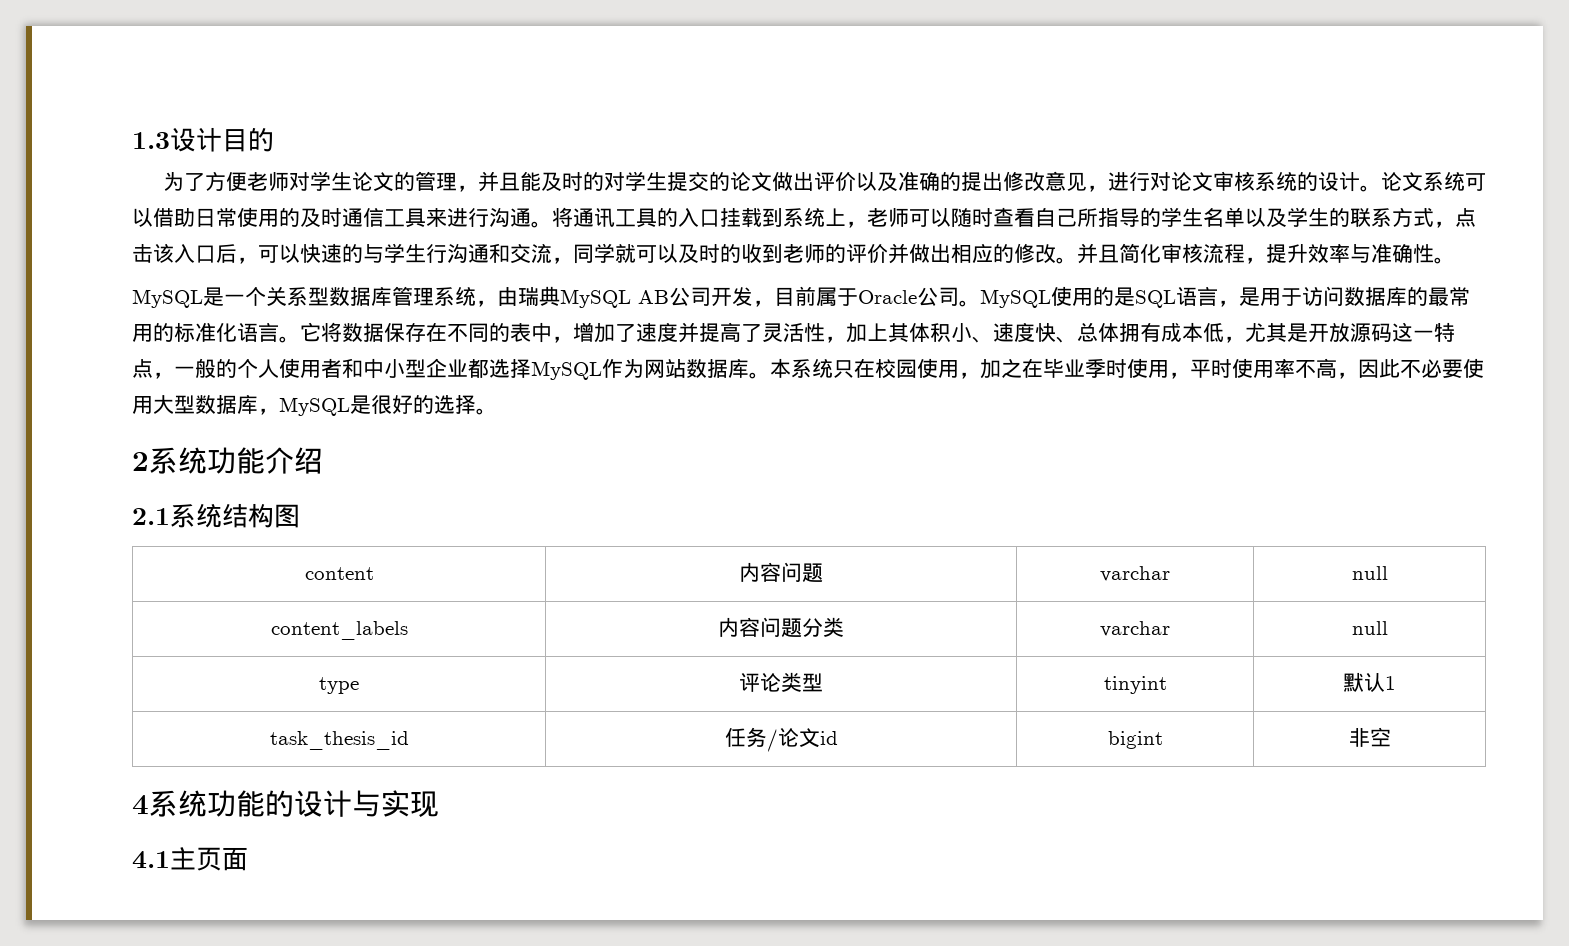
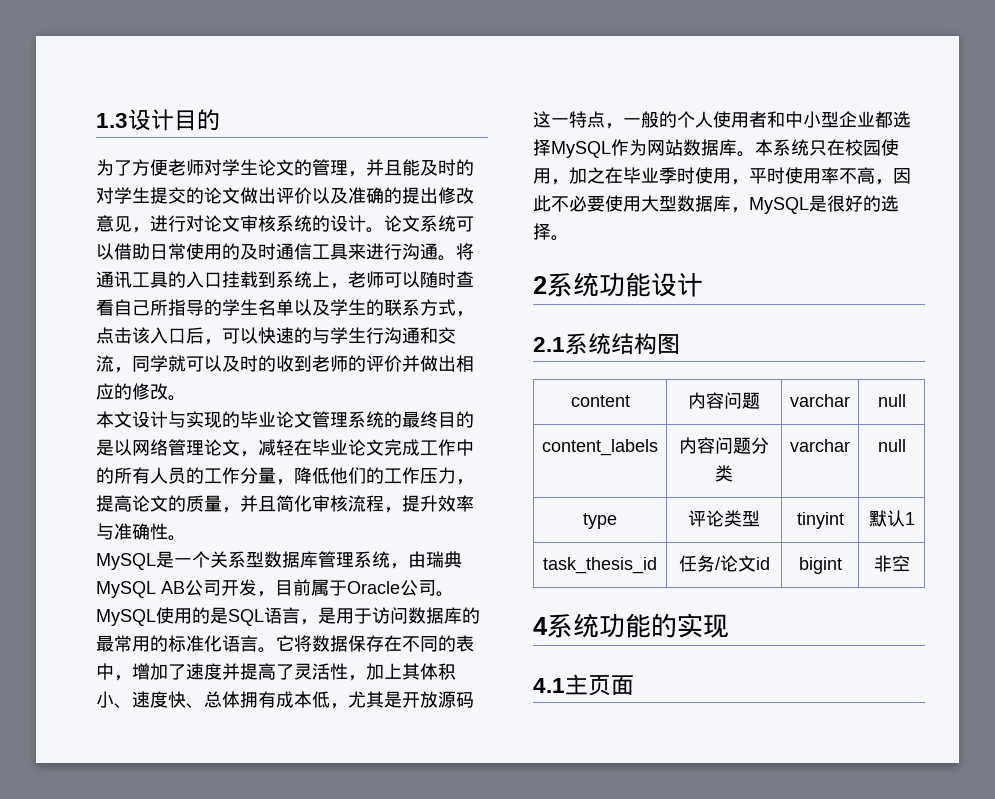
(1077, 260) none -> [96,411,474,428] [96,439,474,457] [96,467,474,485] [96,495,240,513] // 本文设计与实现的毕业论文管理系统的最终目的是以网络管理论文，减轻在毕业论文完成工作中的所有人员的工作分量，降低他们的工作压力，提高论文的质量，
[265,447,323,474] 介绍 -> [651,272,703,297] 设计
[294,790,381,817] 设计与 -> (677, 625) none

